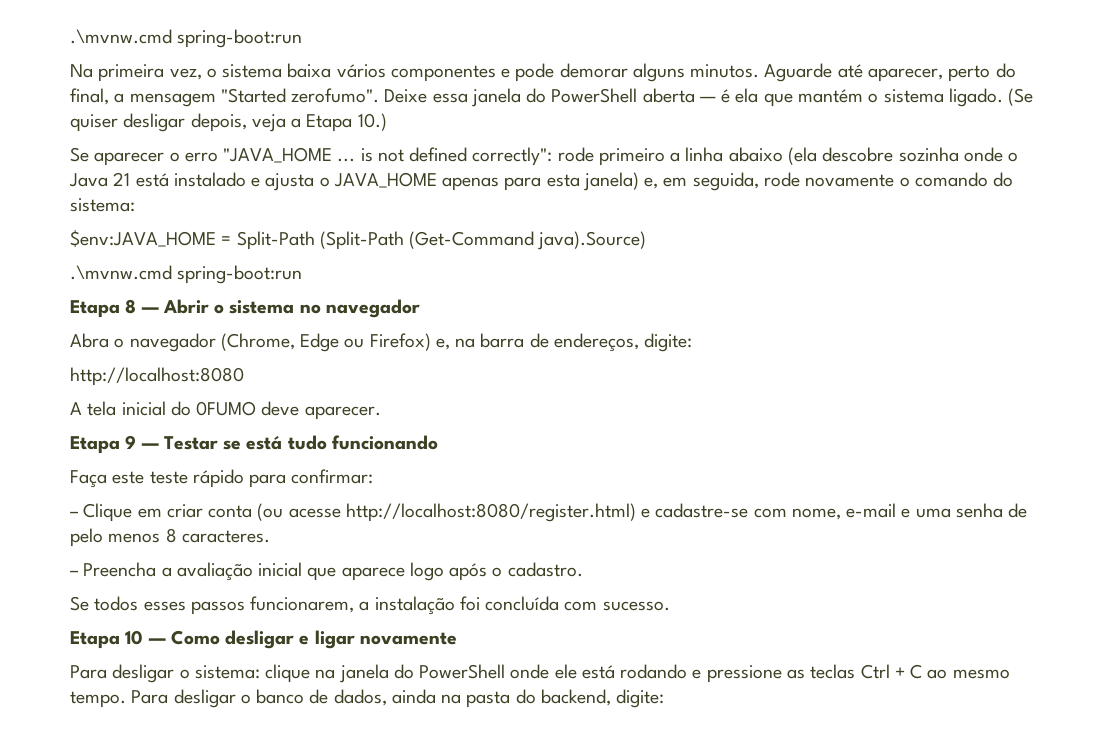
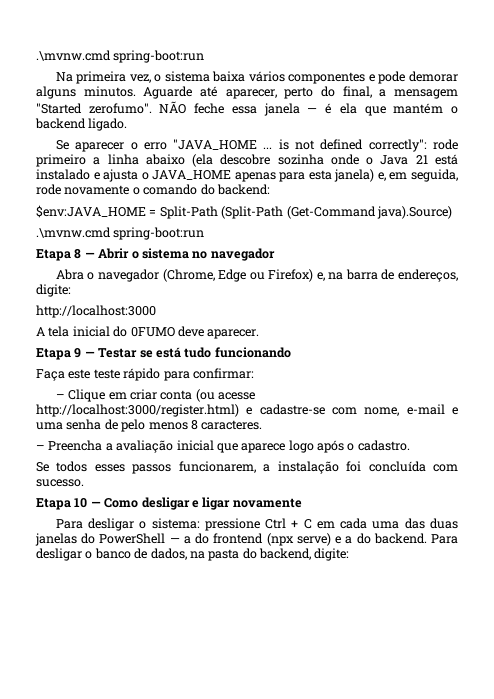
[384,88,695,107] Deixe essa janela do PowerShell aberta -> [159,101,300,116] NÃO feche essa janela
[883,89,944,103] sistema -> [35,118,86,129] backend
[1008,88,1034,106] [70,113,387,132] (Se quiser desligar depois, veja a Etapa 10.) -> (128, 124) none
[70,198,135,212] sistema: -> [216,184,270,195] backend:
[70,367,244,386] http://localhost:8080 -> [36,305,156,318] http://localhost:3000
[345,503,636,522] http://localhost:8080/register.html) -> [36,404,239,417] http://localhost:3000/register.html)
[265,664,1010,683] [70,691,126,708] clique na janela do PowerShell onde ele está rodando e pressione as teclas Ctrl + C ao mesmo tempo. -> [204,518,459,531] [35,533,427,546] pressione Ctrl + C em cada uma das duas janelas do PowerShell — a do frontend (npx serve) e a do backend.
[391,689,436,704] ainda -> (187, 554) none

